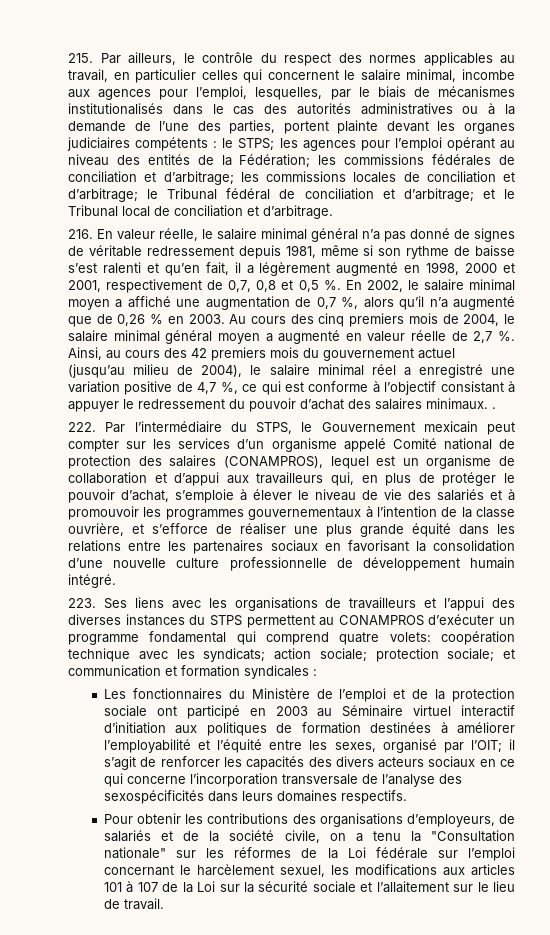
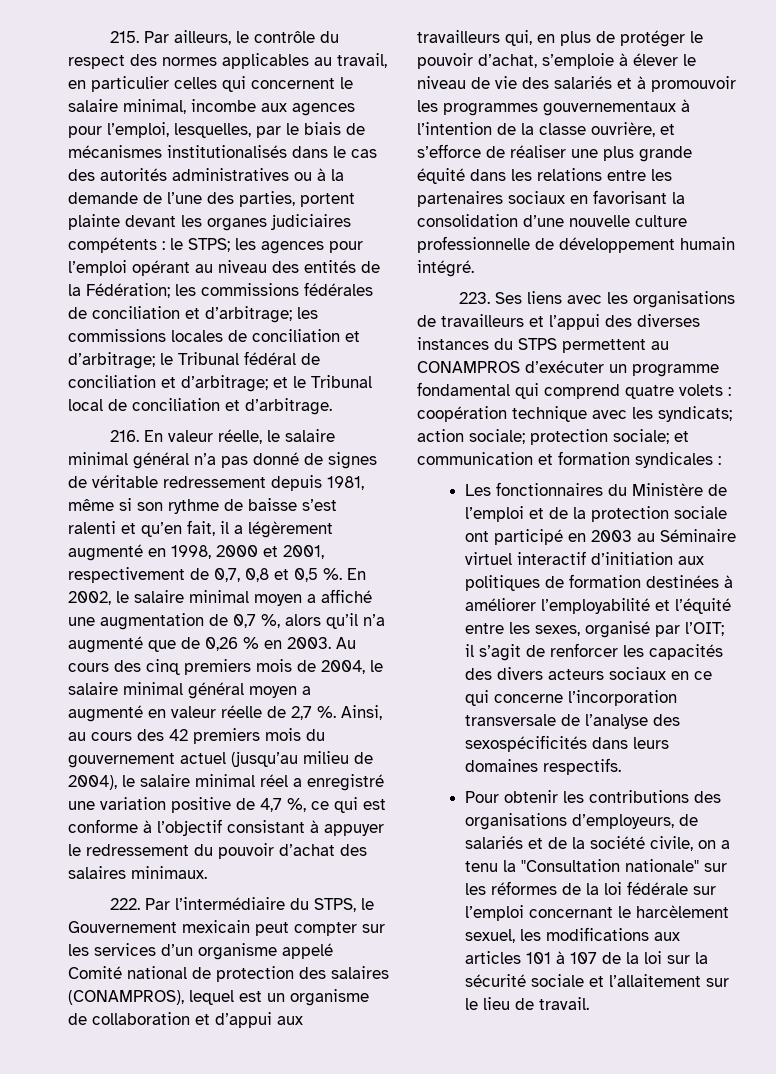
[492,407,496,409] . -> (207, 872) none
[389,632,431,642] volets: -> [679,384,731,396] volets :
[347,847,366,858] Loi -> [604,882,623,895] loi
[197,881,216,892] Loi -> [644,951,663,964] loi

